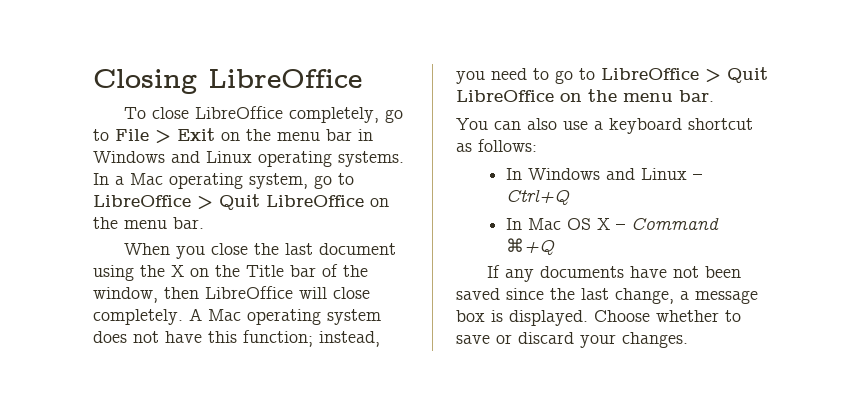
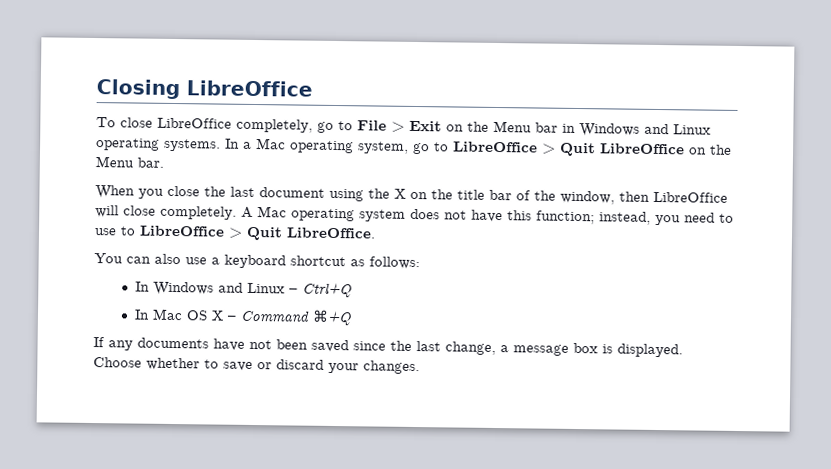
[277,132,320,141] menu -> [493,120,532,133] Menu
[124,220,167,229] menu -> [95,156,134,168] Menu
[246,265,284,277] Title -> [457,189,485,200] title
[555,67,768,84] [456,89,714,102] go to LibreOffice > Quit LibreOffice on the menu bar. -> [94,225,376,241] use to LibreOffice > Quit LibreOffice.

